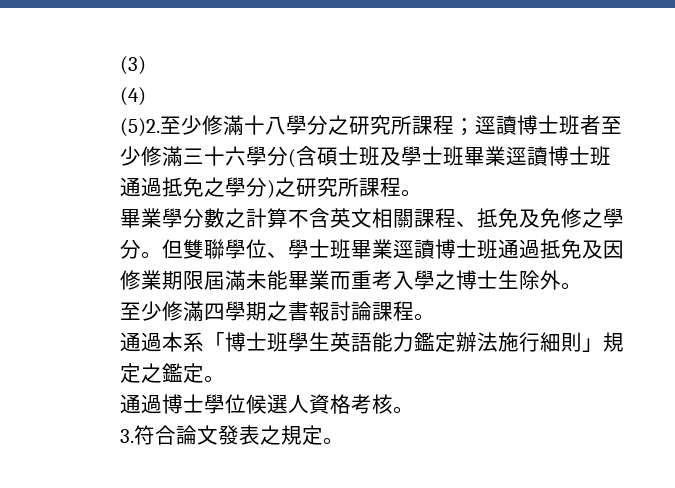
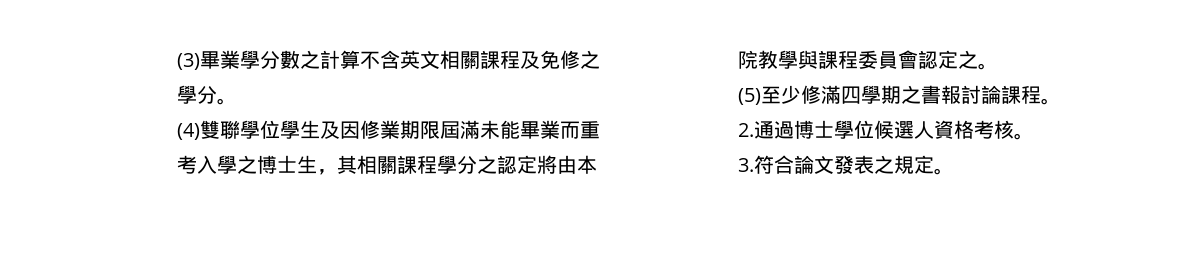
[120,87,147,106] [120,115,623,137] [120,146,612,168] [120,177,423,199] // (4) // (5)2.至少修滿十八學分之研究所課程；逕讀博士班者至少修滿三十六學分(含碩士班及學士班畢業逕讀博士班通過抵免之學分)之研究所課程。 // -> (201, 61) none
[456,208,520,228] 、抵免 -> (521, 59) none
[162,239,184,259] 但 -> [177,123,201,140] // (4)
[267,239,583,259] 、學士班畢業逕讀博士班通過抵免 -> [280,120,321,139] 學生
[519,270,583,290] 除外。 // -> [317,155,598,175] [738,50,999,70] [738,88,762,105] ，其相關課程學分之認定將由本院教學與課程委員會認定之。 // (5)
[120,332,625,352] [120,363,226,383] 通過本系「博士班學生英語能力鑑定辦法施行細則」規定之鑑定。 // -> [738,123,755,137] 2.

